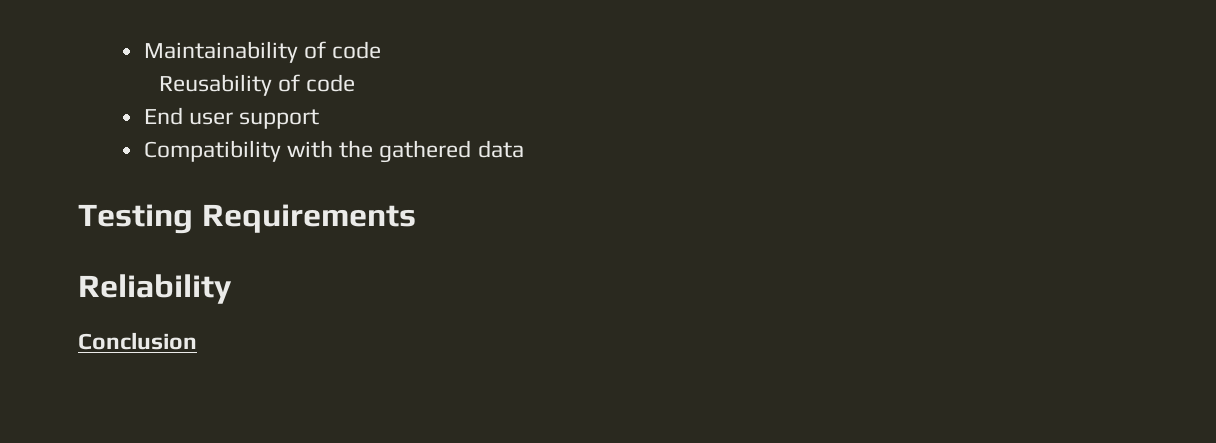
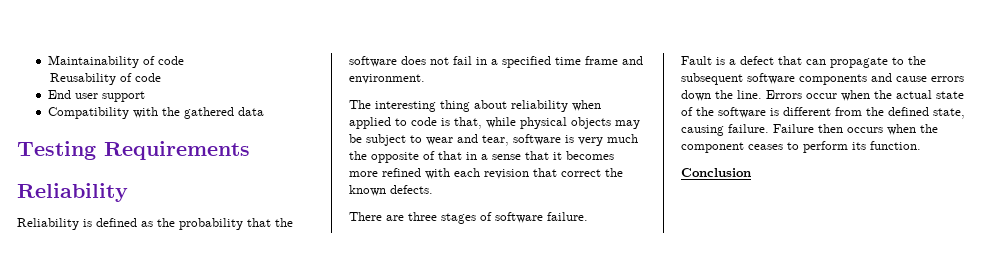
(232, 289) none -> [17,218,293,230] [349,56,643,68] [349,74,425,84] [349,100,601,112] [349,117,640,129] [349,134,638,146] [349,151,614,163] [349,168,623,179] [349,185,433,196] [349,212,588,224] [681,56,926,68] [681,73,964,85] [681,90,964,101] [681,107,965,119] [681,124,938,136] [681,141,921,153] // Reliability is defined as the probability that the software does not fail in a specified time frame and environment. // The interesting thing about reliability when applied to code is that, while physical objects may be subject to wear and tear, software is very much the opposite of that in a sense that it becomes more refined with each revision that correct the known defects. // There are three stages of software failure. // Fault is a defect that can propagate to the subsequent software components and cause errors down the line. Errors occur when the actual state of the software is different from the defined state, causing failure. Failure then occurs when the component ceases to perform its function.

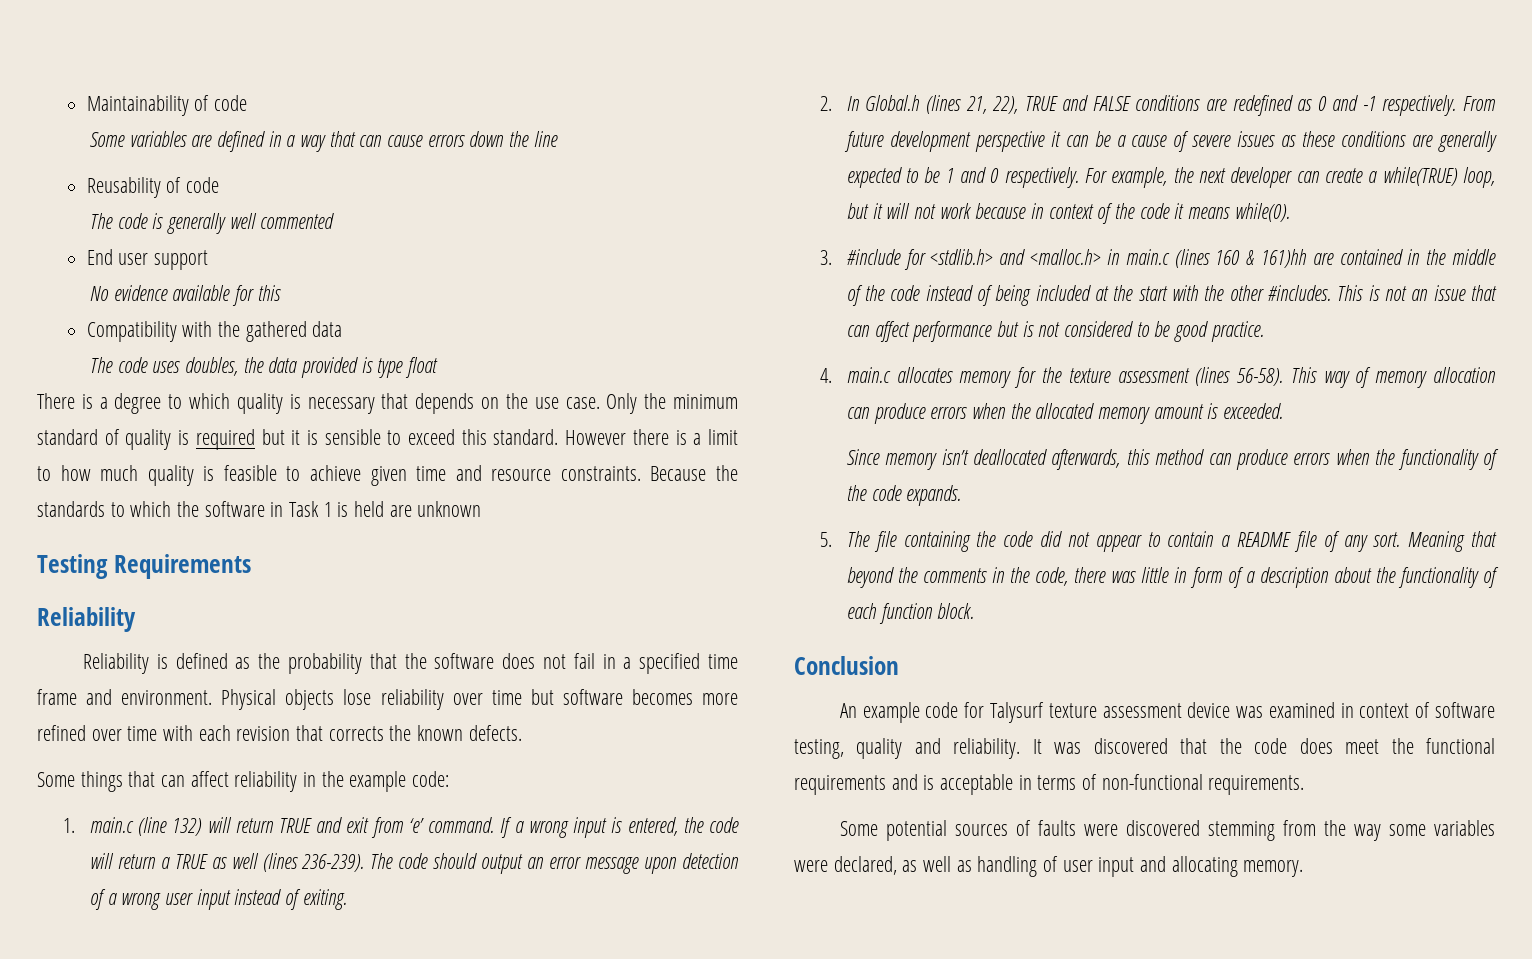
[50,73,162,85] [47,90,145,102] Reusability of code // End user support -> [89,131,558,152] [86,177,219,198] [89,213,335,234] [86,249,208,270] [89,285,281,306] Some variables are defined in a way that can cause errors down the line // Reusability of code // The code is generally well commented // End user support // No evidence available for this
(264, 111) none -> [89,357,438,378] [37,393,739,414] [37,429,739,450] [37,465,738,486] [37,501,482,517] // The code uses doubles, the data provided is type float // There is a degree to which quality is necessary that depends on the use case. Only the minimum standard of quality is required but it is sensible to exceed this standard. However there is a limit to how much quality is feasible to achieve given time and resource constraints. Because the standards to which the software in Task 1 is held are unknown
[349,100,601,112] [349,117,640,129] [349,134,638,146] [349,151,562,163] // The interesting thing about reliability when applied to code is that, while physical objects may be subject to wear and tear, software is very much the opposite of that in a sense that it -> [221,689,623,710] Physical objects lose reliability over time but software
(421, 172) none -> [91,726,158,741] over time
[561,169,601,177] correct -> [328,726,384,741] corrects
[349,212,588,224] [681,56,926,68] [681,73,964,85] [681,90,964,101] [681,107,965,119] [681,124,938,136] [681,141,921,153] [681,168,751,177] There are three stages of software failure. // Fault is a defect that can propagate to the subsequent software components and cause errors down the line. Errors occur when the actual state of the software is different from the defined state, causing failure. Failure then occurs when the component ceases to perform its function. // Conclusion -> [37,771,450,792] [63,817,739,838] [89,853,738,874] [89,889,347,910] [820,95,1495,116] [843,131,1497,152] [846,167,1495,188] [846,203,1290,224] [820,249,1496,270] [846,285,1497,306] [846,321,1264,342] [820,367,1495,388] [846,403,1283,424] [846,449,1499,470] [846,485,962,506] [820,531,1498,552] [846,567,1500,588] [846,603,975,624] [794,656,899,675] [839,702,1495,723] [794,738,1495,759] [794,774,1305,795] [839,820,1496,841] [794,856,1304,877] Some things that can affect reliability in the example code: // 1. main.c (line 132) will return TRUE and exit from ‘e’ command. If a wrong input is entered, the code will return a TRUE as well (lines 236-239). The code should output an error message upon detection of a wrong user input instead of exiting. // 2. In Global.h (lines 21, 22), TRUE and FALSE conditions are redefined as 0 and -1 respectively. From future development perspective it can be a cause of severe issues as these conditions are generally expected to be 1 and 0 respectively. For example, the next developer can create a while(TRUE) loop, but it will not work because in context of the code it means while(0). // 3. #include for <stdlib.h> and <malloc.h> in main.c (lines 160 & 161)hh are contained in the middle of the code instead of being included at the start with the other #includes. This is not an issue that can affect performance but is not considered to be good practice. // 4. main.c allocates memory for the texture assessment (lines 56-58). This way of memory allocation can produce errors when the allocated memory amount is exceeded. // Since memory isn’t deallocated afterwards, this method can produce errors when the functionality of the code expands. // 5. The file containing the code did not appear to contain a README file of any sort. Meaning that beyond the comments in the code, there was little in form of a description about the functionality of each function block. // Conclusion // An example code for Talysurf texture assessment device was examined in context of software testing, quality and reliability. It was discovered that the code does meet the functional requirements and is acceptable in terms of non-functional requirements. // Some potential sources of faults were discovered stemming from the way some variables were declared, as well as handling of user input and allocating memory.

